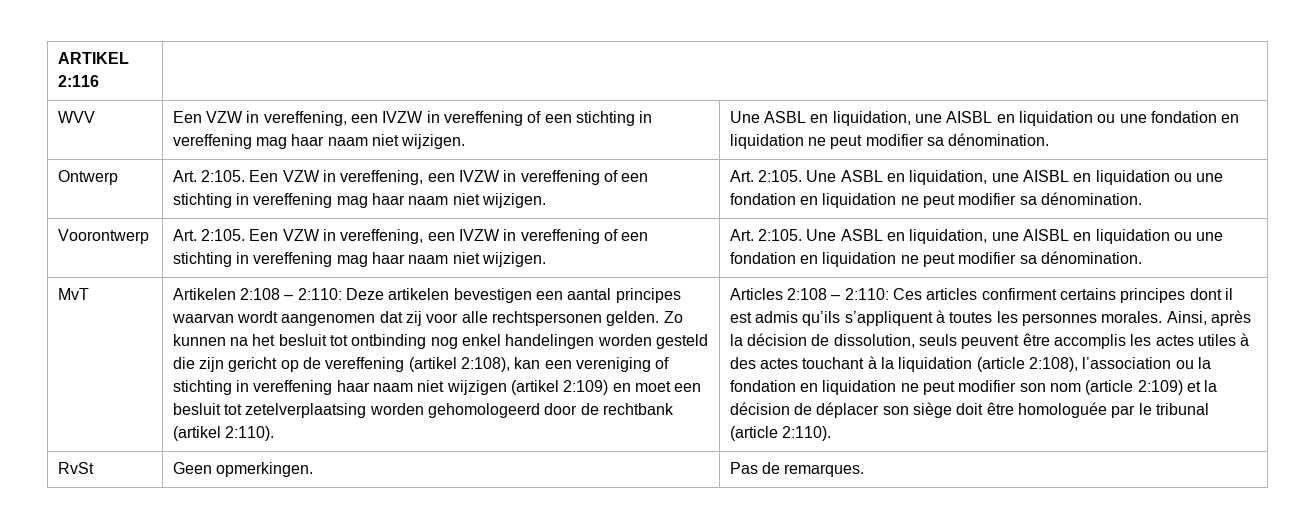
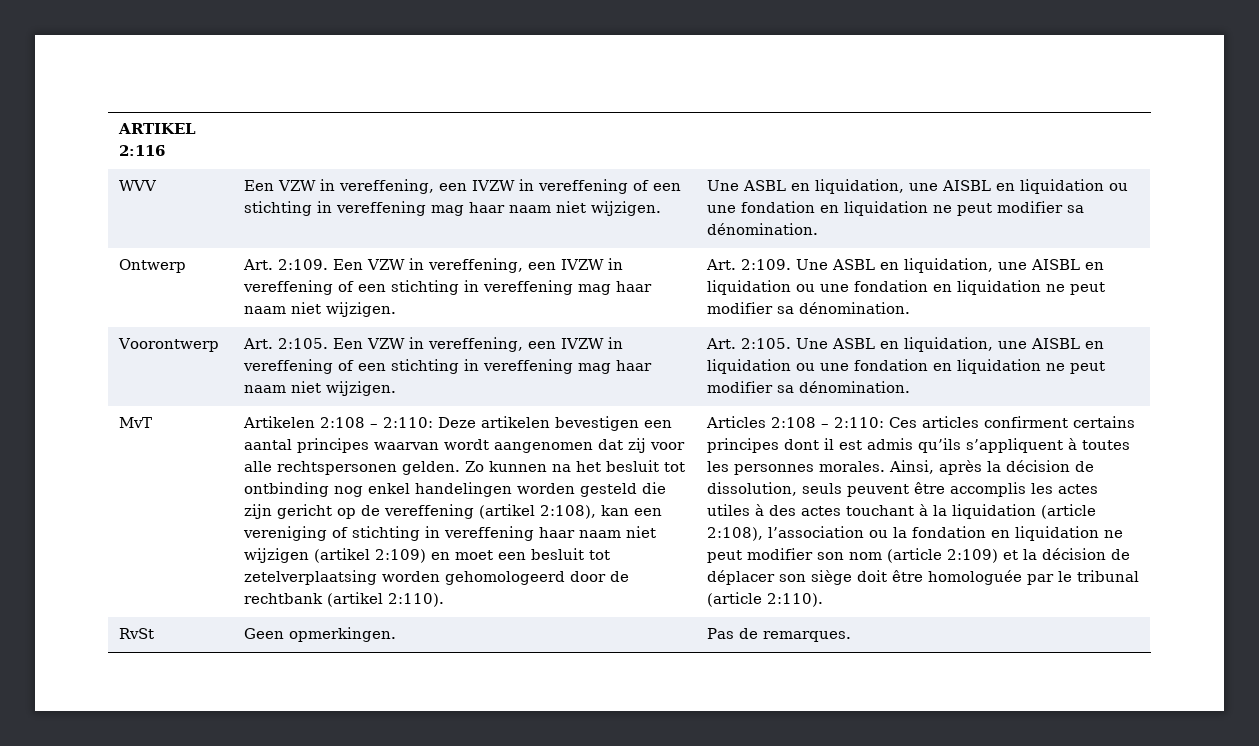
[201,170,246,182] 2:105. -> [278,259,329,270] 2:109.
[758,170,803,182] 2:105. -> [741,259,792,270] 2:109.

